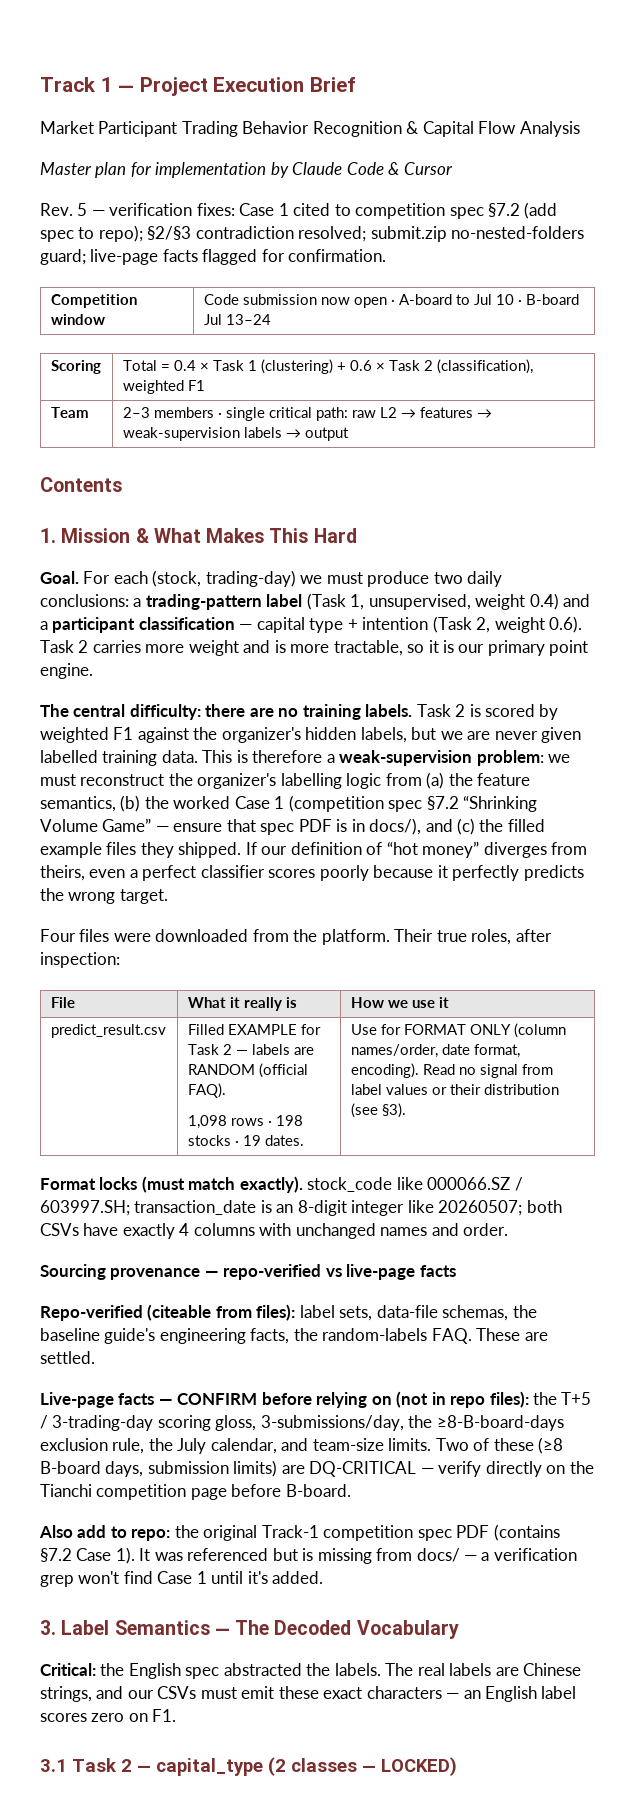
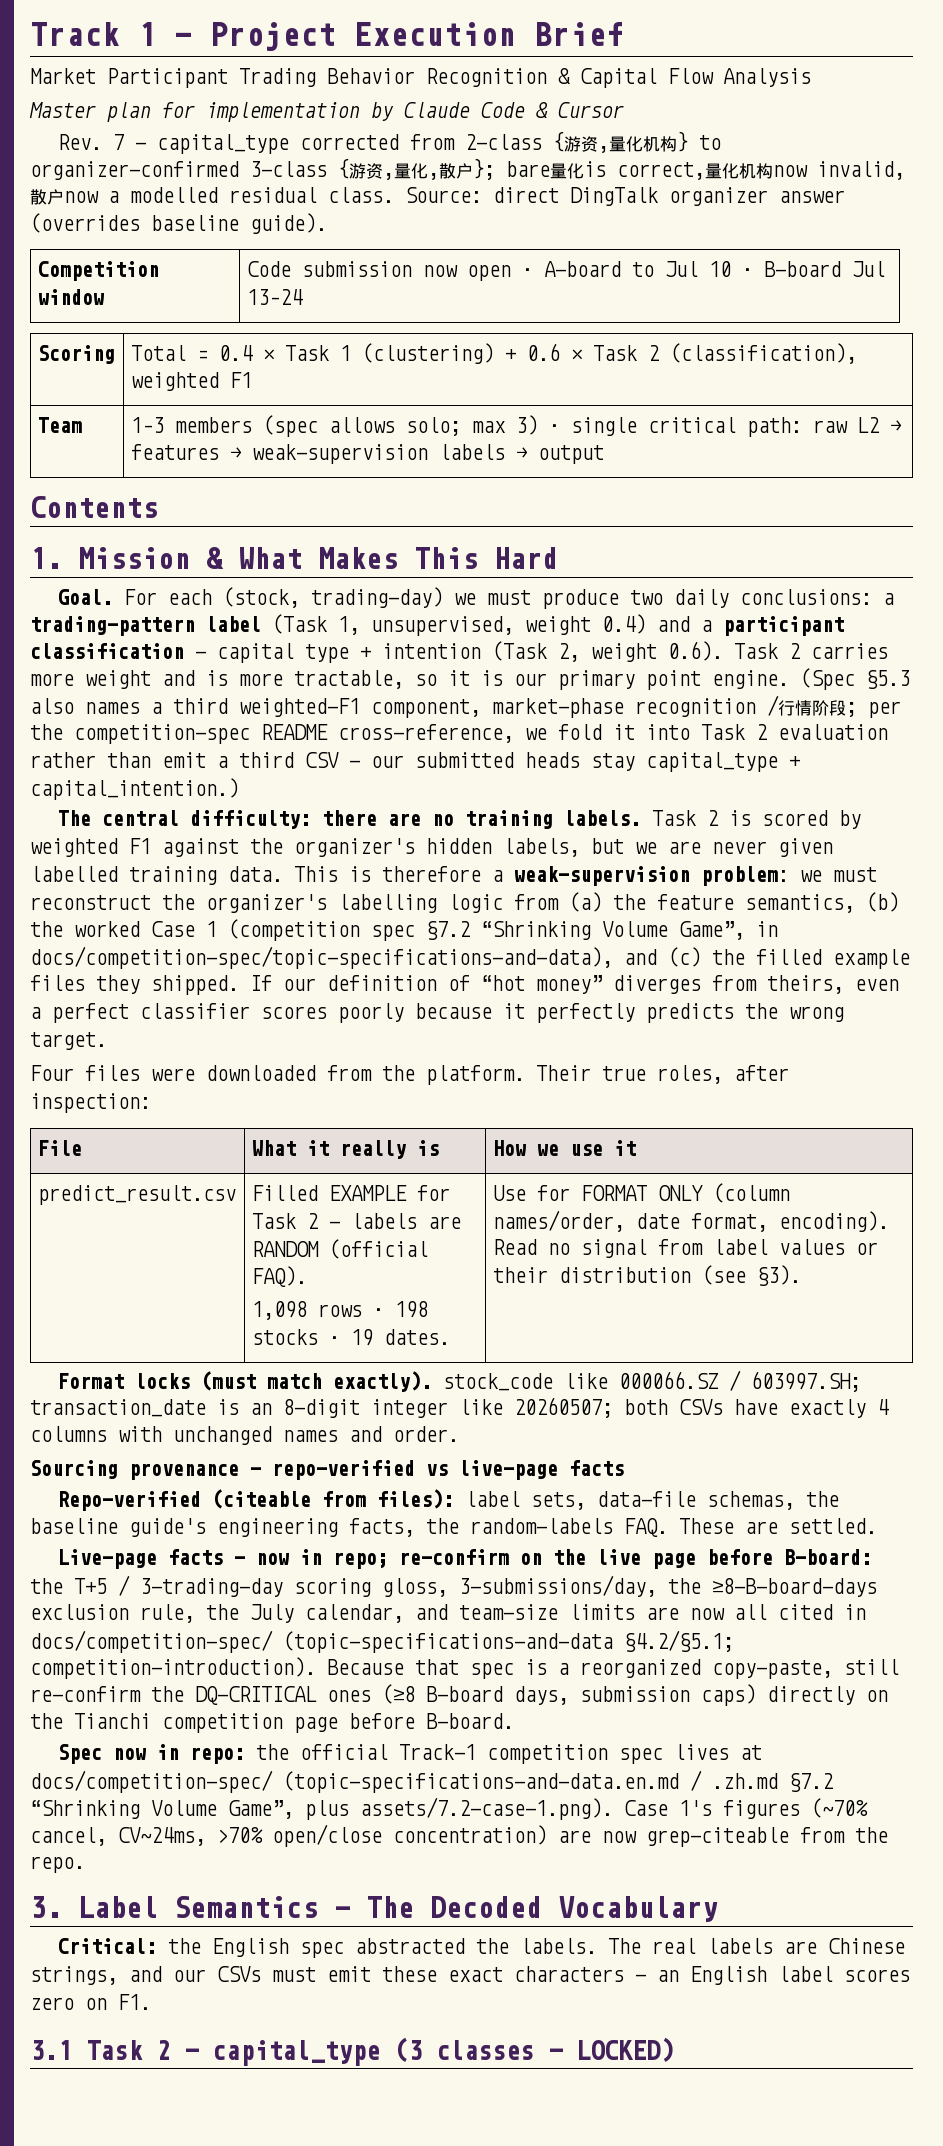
[77,202,558,219] [40,225,585,242] [40,249,387,265] 5 — verification fixes: Case 1 cited to competition spec §7.2 (add spec to repo); §2/§3 contradiction resolved; submit.zip no-nested-folders guard; live-page facts flagged for confirmation. -> [112,131,721,154] [30,158,905,180] [30,187,845,206] [30,213,327,234] 7 — capital_type corrected from 2-class {游资,量化机构} to organizer-confirmed 3-class {游资,量化,散户}; bare量化is correct,量化机构now invalid,散户now a modelled residual class. Source: direct DingTalk organizer answer (overrides baseline guide).
[122,407,214,418] 2–3 members -> [130,415,538,437] 1–3 members (spec allows solo; max 3)
(93, 671) none -> [800,668,910,690] [30,695,901,718] [30,724,888,744] [30,752,800,772] [30,778,239,800] (Spec §5.3 also names a third weighted-F1 component, market-phase recognition /行情阶段; per the competition-spec README cross-reference, we fold it into Task 2 evaluation rather than emit a third CSV — our submitted heads stay capital_type + capital_intention.)
[102,818,422,835] Game” — ensure that spec PDF is in docs/), -> [679,921,778,940] [30,946,613,969] Game”, in docs/competition-spec/topic-specifications-and-data),
[177,1391,529,1408] CONFIRM before relying on (not in repo files): -> [255,1549,872,1569] now in repo; re-confirm on the live page before B-board:
[388,1437,564,1454] [40,1460,482,1477] limits. Two of these (≥8 B-board days, submission limits) are DQ-CRITICAL — verify -> [569,1604,866,1620] [30,1630,734,1653] [30,1657,899,1679] [30,1684,756,1706] limits are now all cited in docs/competition-spec/ (topic-specifications-and-data §4.2/§5.1; competition-introduction). Because that spec is a reorganized copy-paste, still re-confirm the DQ-CRITICAL ones (≥8 B-board days, submission caps)
[39,1525,127,1538] Also add to -> [57,1744,179,1764] Spec now in
[203,1525,258,1541] original -> [299,1744,388,1760] official
[456,1524,560,1541] [40,1547,577,1564] [40,1571,324,1587] PDF (contains §7.2 Case 1). It was referenced but is missing from docs/ — a verification grep won't find Case 1 until it's added. -> [673,1744,762,1760] [30,1770,833,1793] [30,1797,868,1820] [30,1824,888,1847] [30,1856,85,1873] lives at docs/competition-spec/ (topic-specifications-and-data.en.md / .zh.md §7.2 “Shrinking Volume Game”, plus assets/7.2-case-1.png). Case 1's figures (~70% cancel, CV~24ms, >70% open/close concentration) are now grep-citeable from the repo.
[268,1757,286,1776] (2 -> [394,2037,422,2062] (3

